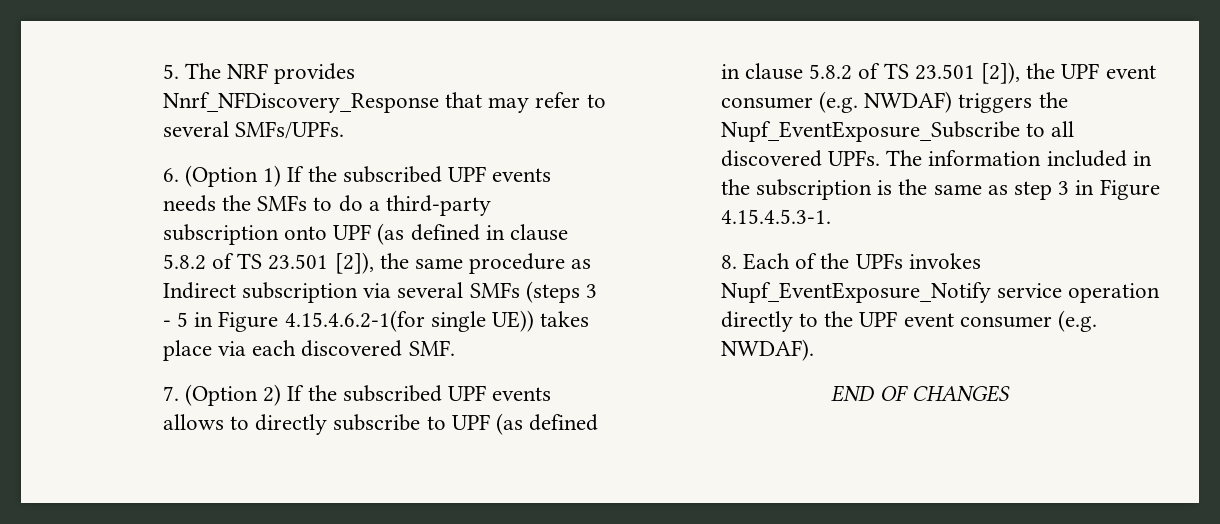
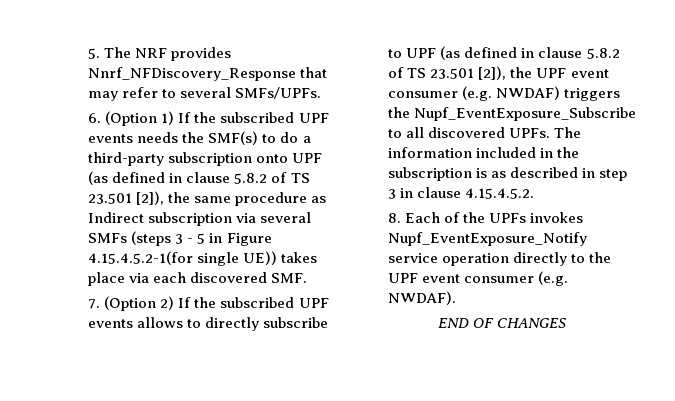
[257,195,308,211] SMFs -> [208,131,259,145] SMF(s)
[284,310,425,332] 4.15.4.6.2-1(for -> [88,251,194,265] 4.15.4.5.2-1(for
[898,179,1008,195] the same as -> [491,167,596,178] as described in
[1099,179,1160,200] [720,209,831,224] Figure 4.15.4.5.3-1. -> [417,187,535,199] clause 4.15.4.5.2.

